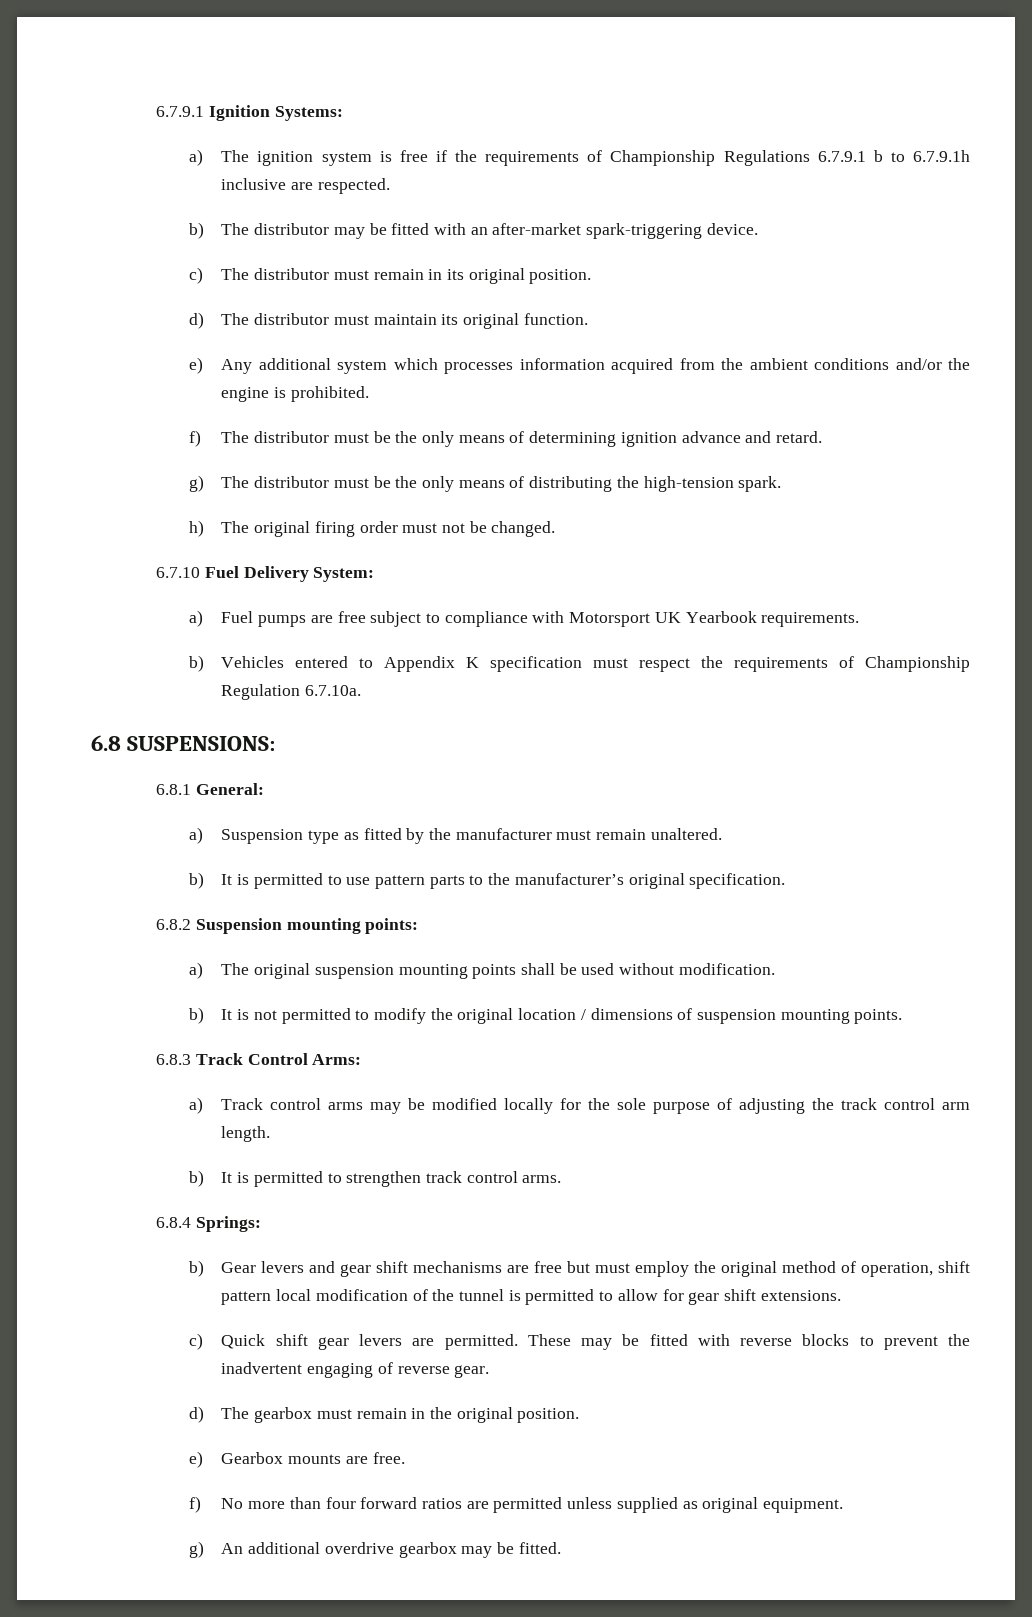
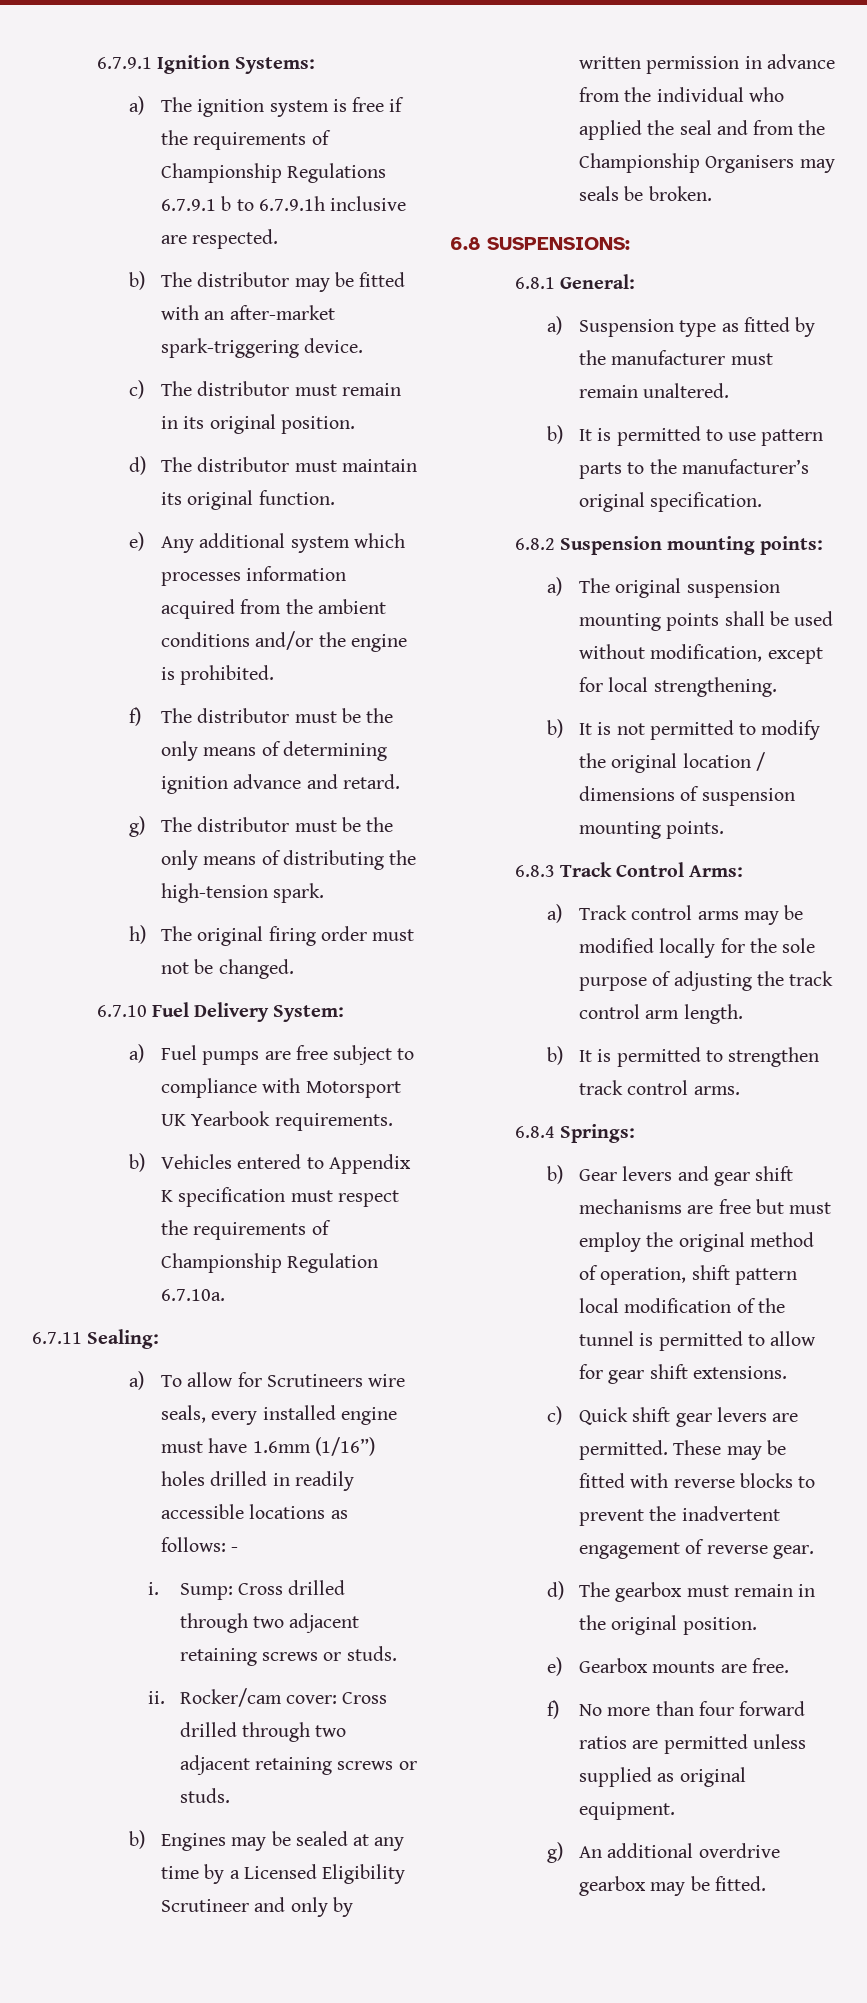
(362, 690) none -> [32,1329,160,1349] [128,1371,406,1390] [161,1405,397,1425] [161,1437,375,1456] [161,1471,354,1491] [161,1504,348,1519] [161,1537,239,1552] [147,1580,346,1600] [179,1613,360,1633] [179,1646,397,1666] [147,1688,388,1707] [179,1722,347,1742] [179,1755,417,1775] [179,1788,230,1803] [128,1830,405,1851] [161,1864,406,1884] [161,1897,353,1917] [579,54,835,74] [579,87,784,102] [579,120,826,140] [579,153,835,173] [579,186,712,201] // 6.7.11 Sealing: // a) To allow for Scrutineers wire seals, every installed engine must have 1.6mm (1/16”) holes drilled in readily accessible locations as follows: - // i. Sump: Cross drilled through two adjacent retaining screws or studs. // ii. Rocker/cam cover: Cross drilled through two adjacent retaining screws or studs. // b) Engines may be sealed at any time by a Licensed Eligibility Scrutineer and only by written permission in advance from the individual who applied the seal and from the Championship Organisers may seals be broken.
[678,963,775,975] modification. -> [650,644,823,664] [579,677,777,697] modification, except for local strengthening.
[307,1363,374,1378] engaging -> [579,1542,681,1559] engagement

